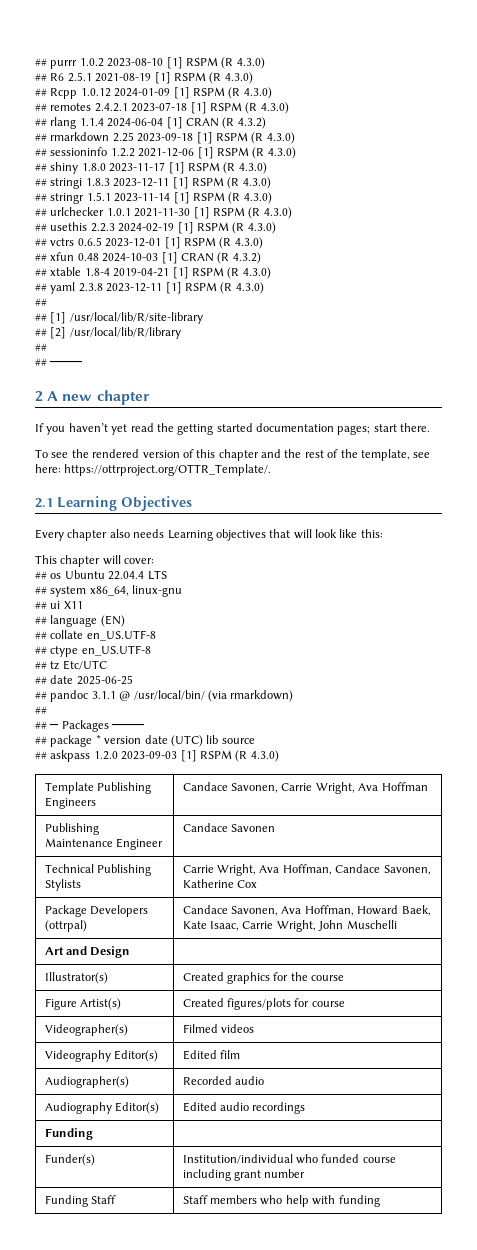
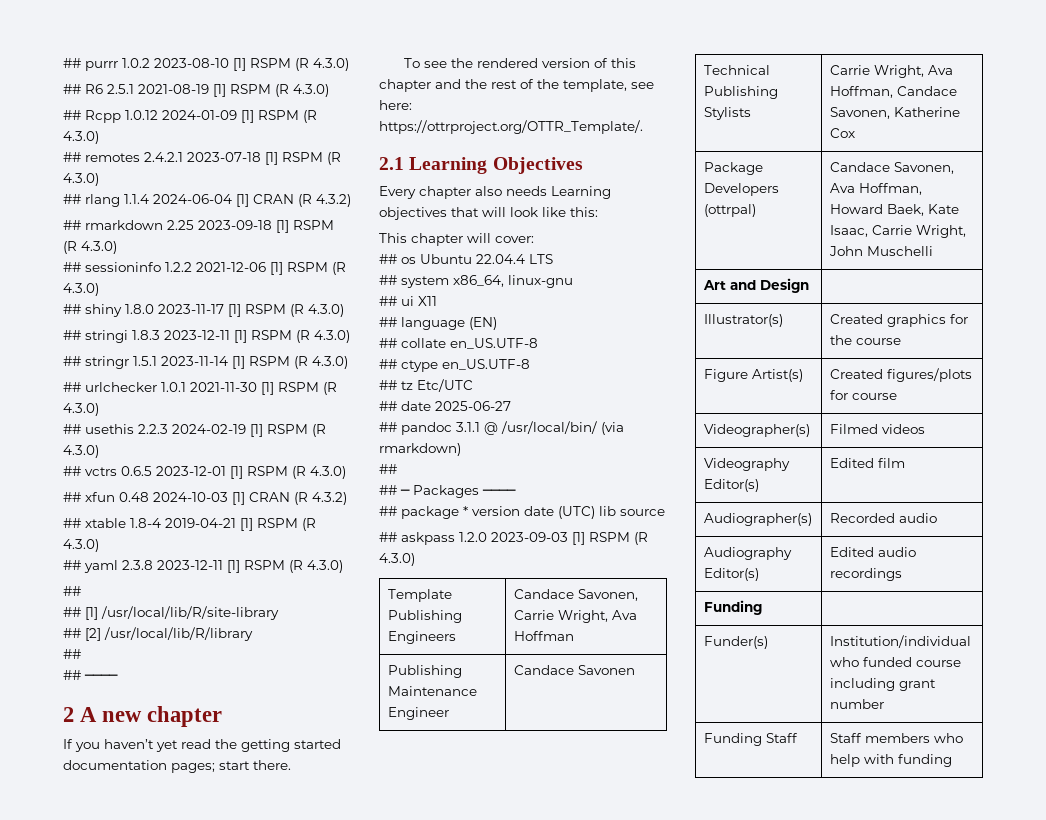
[76,675,133,685] 2025-06-25 -> [435,401,511,411] 2025-06-27

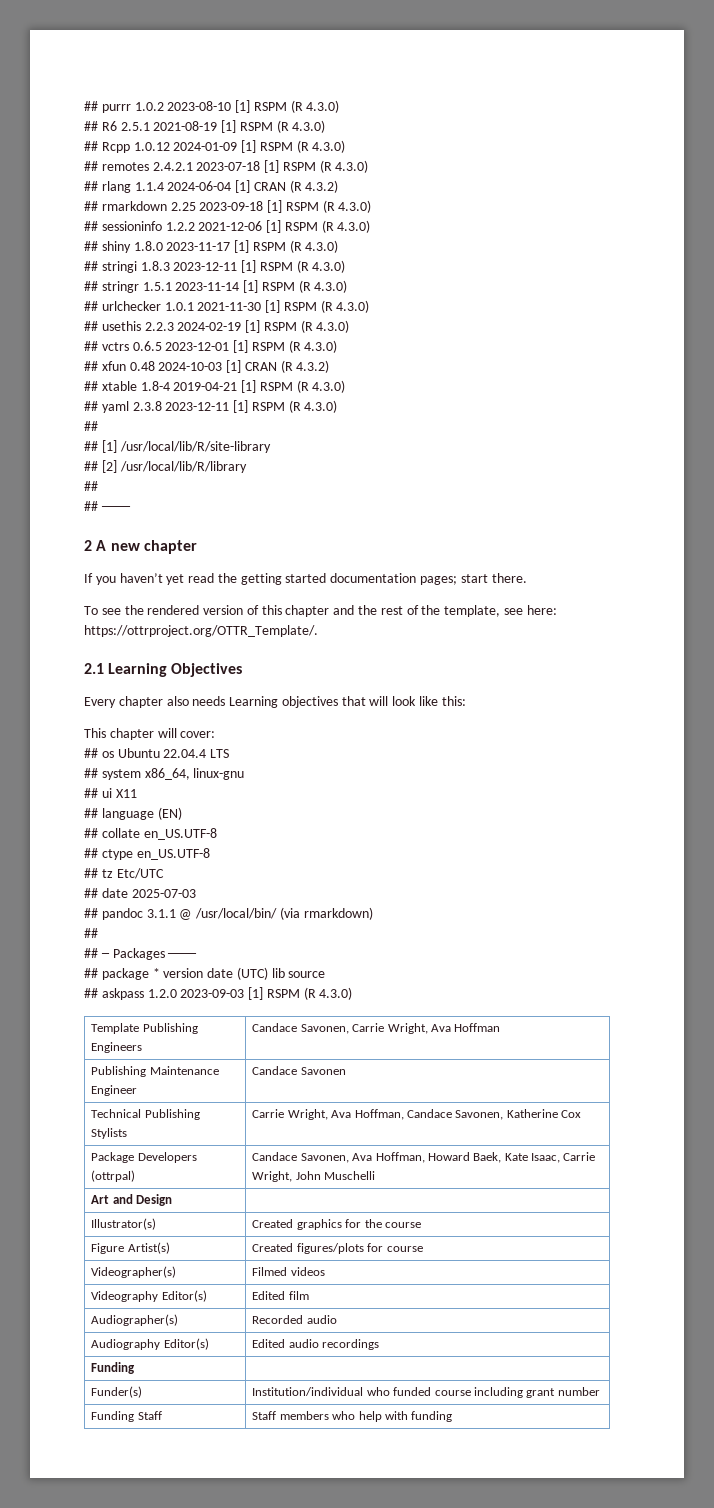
[435,401,511,411] 2025-06-27 -> [131,889,196,898] 2025-07-03

